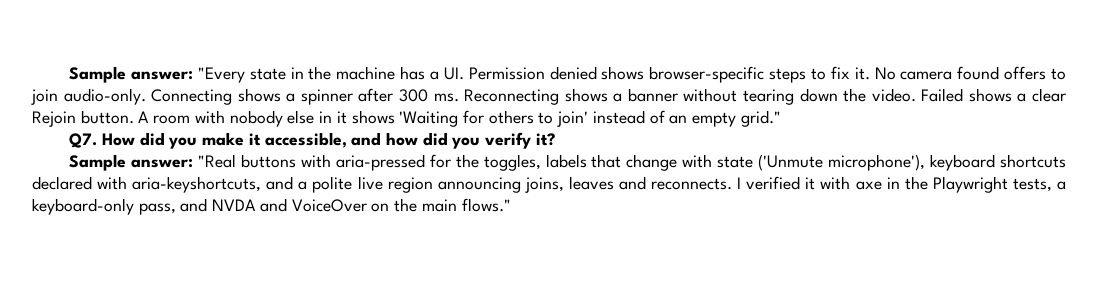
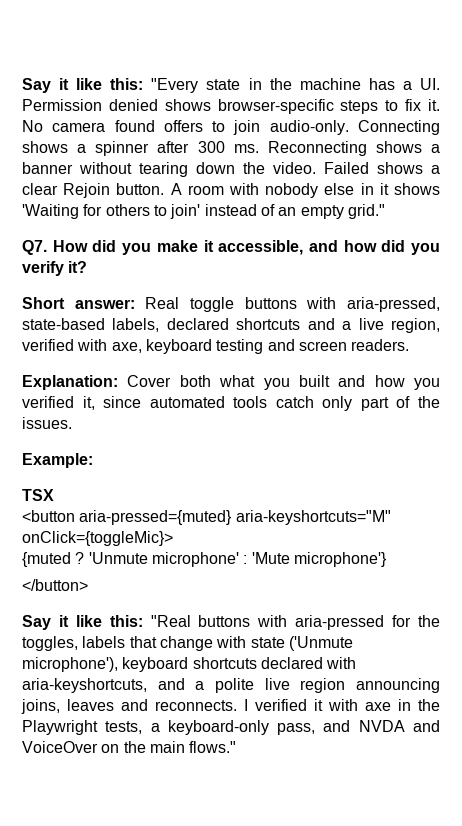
[69,66,194,83] Sample answer: -> [22,78,144,93] Say it like this:
[69,154,194,171] Sample answer: -> [22,297,441,312] [22,318,441,333] [22,339,410,354] [22,375,440,390] [22,396,440,411] [22,417,72,429] [22,453,93,468] [22,489,54,501] [22,510,391,525] [22,531,173,546] [22,552,387,567] [22,579,88,591] [22,615,143,630] Short answer: Real toggle buttons with aria-pressed, state-based labels, declared shortcuts and a live region, verified with axe, keyboard testing and screen readers. // Explanation: Cover both what you built and how you verified it, since automated tools catch only part of the issues. // Example: // TSX // <button aria-pressed={muted} aria-keyshortcuts="M" onClick={toggleMic}> // {muted ? 'Unmute microphone' : 'Mute microphone'} // </button> // Say it like this:

